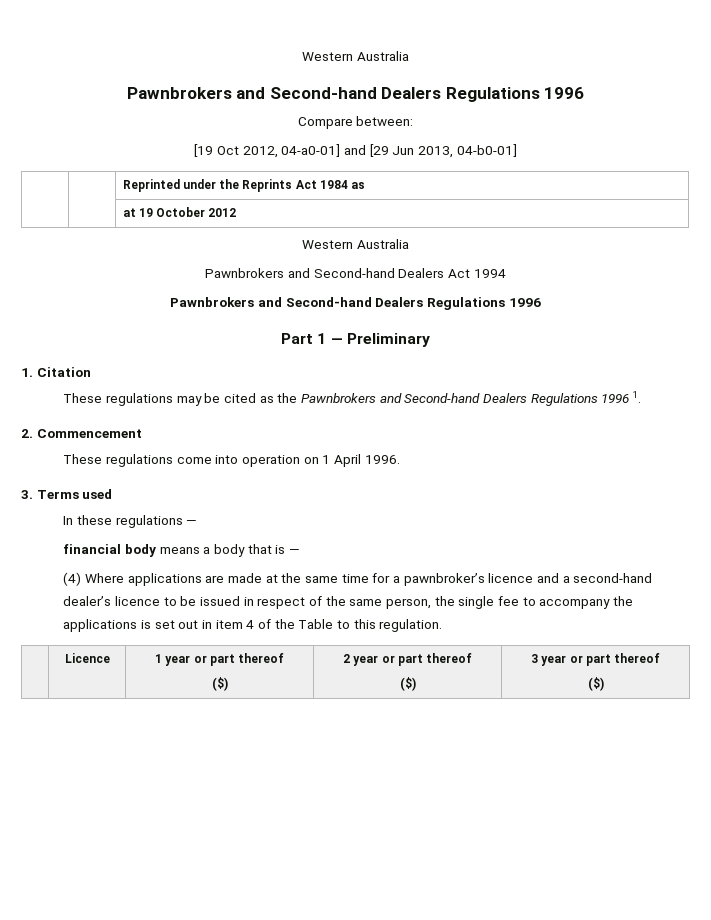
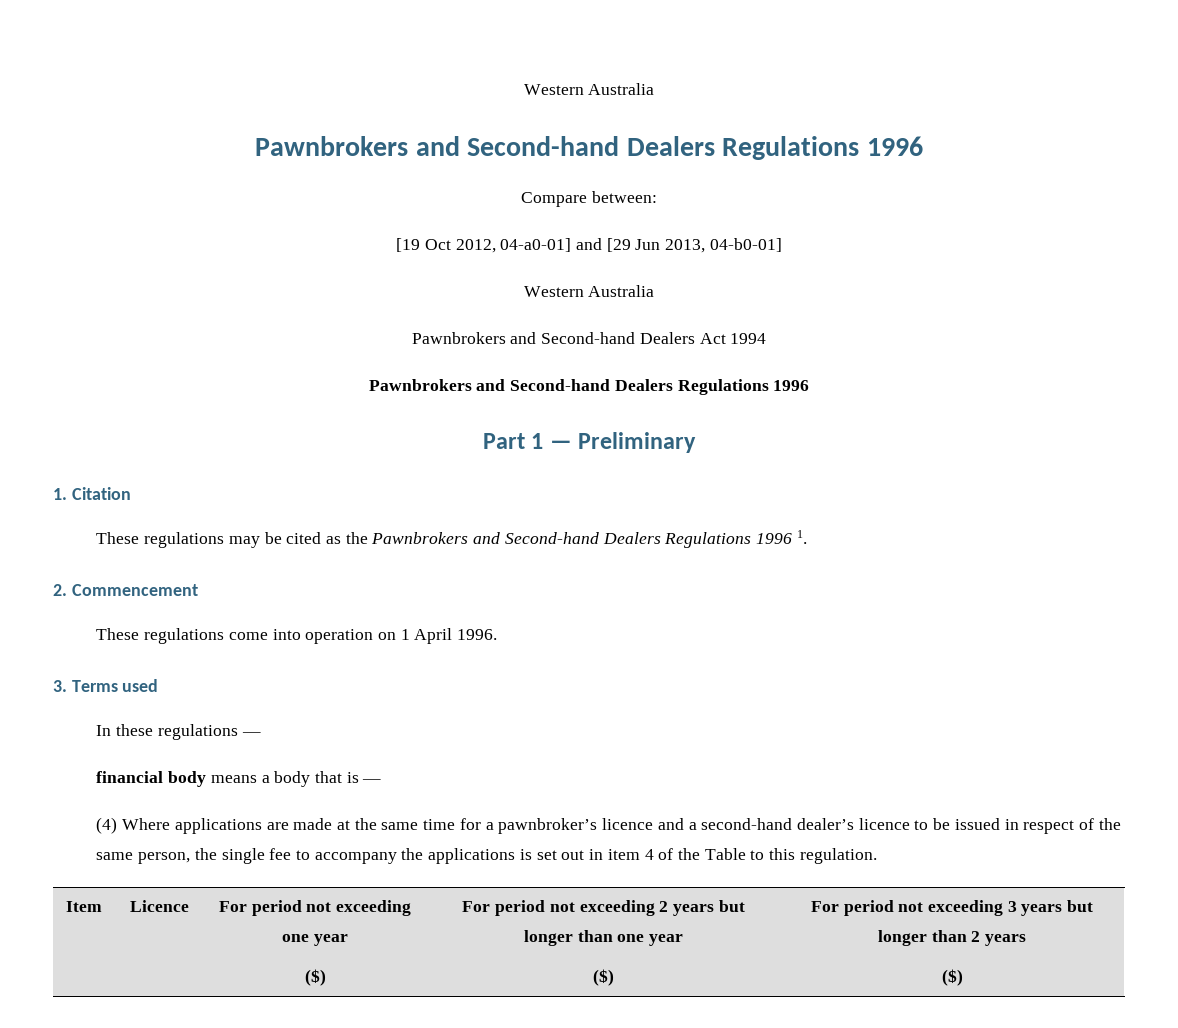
[122,179,365,192] [122,207,237,217] // | | Reprinted under the Reprints Act 1984 as // | | at 19 October 2012 -> (782, 245) none
(443, 625) none -> [66,901,103,912] Item
[155,653,284,666] [211,677,228,691] [343,653,472,666] [399,677,416,691] [531,653,660,666] 1 year or part thereof // ($) | 2 year or part thereof // ($) | 3 year or part thereof -> [218,900,412,916] [282,934,348,946] [304,969,326,986] [462,900,745,916] [523,930,684,946] [593,969,614,986] [810,900,1094,916] [877,930,1027,946] For period not exceeding one year // ($) | For period not exceeding 2 years but longer than one year // ($) | For period not exceeding 3 years but longer than 2 years

